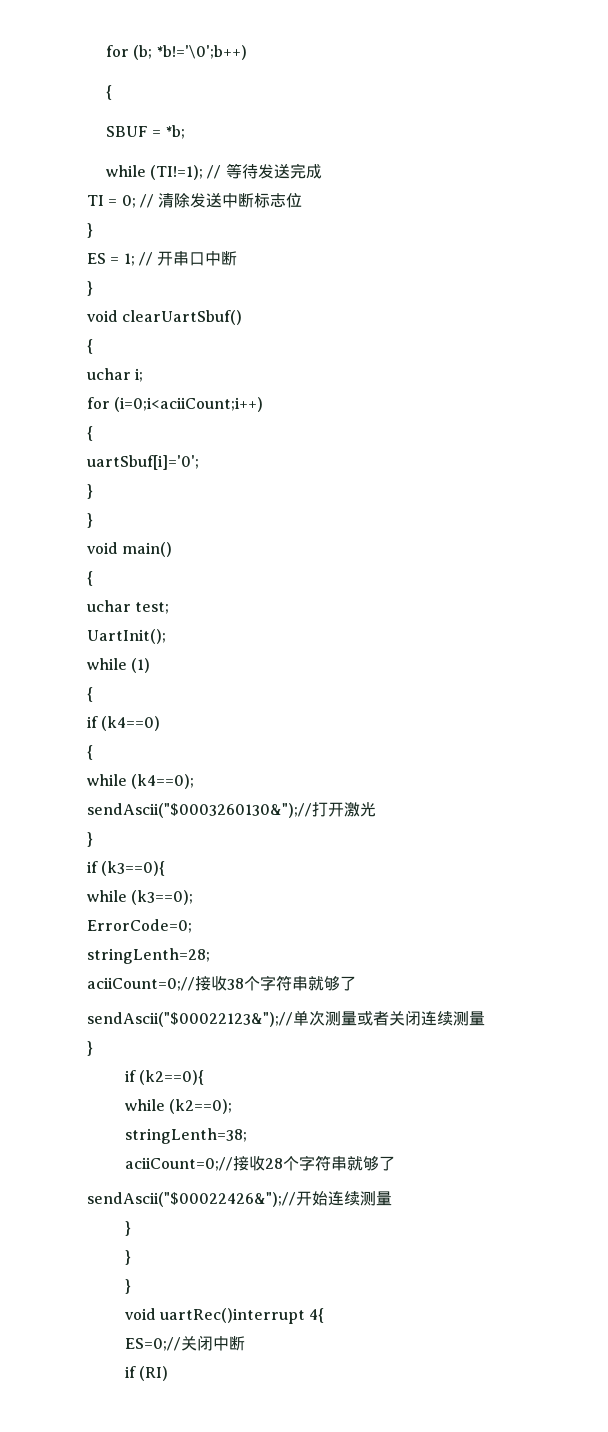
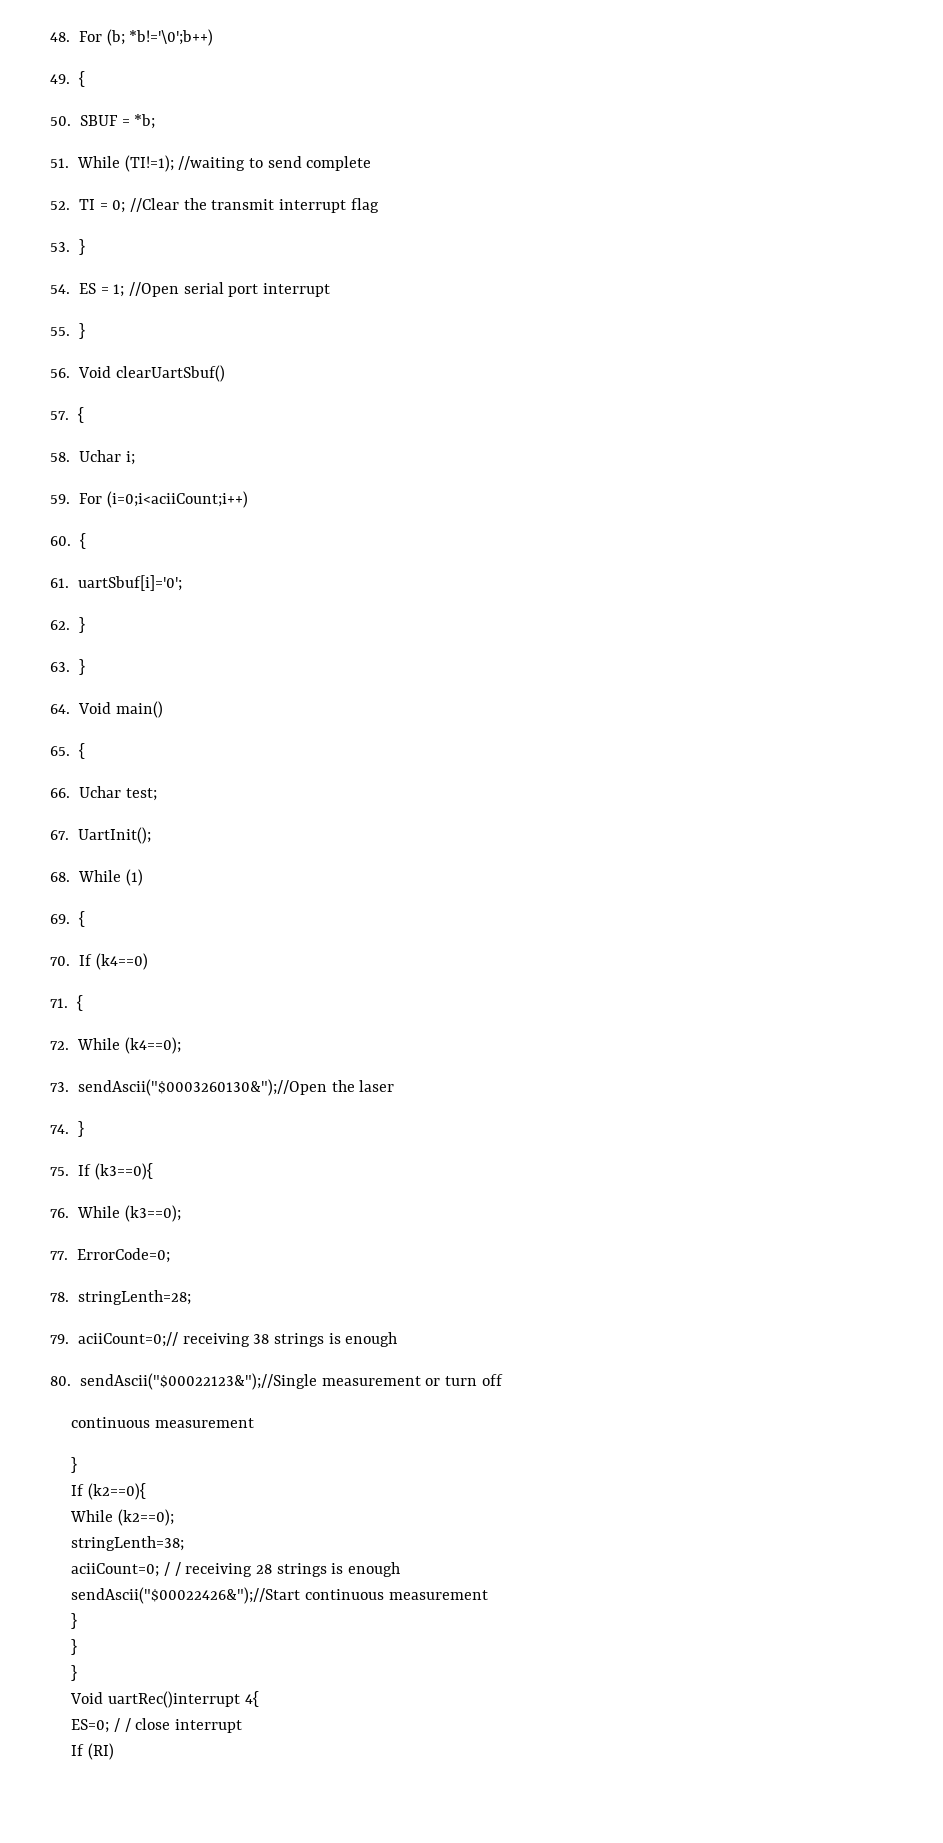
[105,45,129,57] for -> [50,31,102,42] 48. For
[105,85,112,100] { // -> [50,71,85,87] [50,116,72,126] 49. { // 50.
[105,163,322,180] [87,192,303,208] [87,223,93,238] [87,251,238,266] [87,281,93,296] [87,310,243,325] [87,339,93,354] [87,368,144,382] [87,397,264,412] [87,426,93,441] [87,455,199,470] [87,484,93,499] [87,513,93,528] [87,542,173,557] [87,571,93,586] [87,600,170,614] [87,629,166,644] [87,658,151,673] [87,687,93,702] [87,716,161,731] [87,745,93,760] [87,774,195,789] [87,802,376,818] [87,832,93,847] [87,861,166,876] [87,890,194,905] [87,919,192,933] [87,948,210,964] [87,975,356,991] [87,1010,485,1027] [87,1041,93,1056] [124,1070,136,1082] while (TI!=1); // 等待发送完成 // TI = 0; // 清除发送中断标志位 // } // ES = 1; // 开串口中断 // } // void clearUartSbuf() // { // uchar i; // for (i=0;i<aciiCount;i++) // { // uartSbuf[i]='0'; // } // } // void main() // { // uchar test; // UartInit(); // while (1) // { // if (k4==0) // { // while (k4==0); // sendAscii("$0003260130&");//打开激光 // } // if (k3==0){ // while (k3==0); // ErrorCode=0; // stringLenth=28; // aciiCount=0;//接收38个字符串就够了 // sendAscii("$00022123&");//单次测量或者关闭连续测量 // } // if -> [50,155,372,172] [50,198,379,213] [50,239,85,255] [50,282,331,297] [50,323,85,339] [50,365,225,382] [50,407,84,423] [50,450,135,465] [50,491,248,508] [50,533,86,549] [50,575,182,591] [50,617,85,633] [50,659,85,675] [50,701,163,718] [50,743,85,759] [50,786,157,801] [50,827,151,844] [50,869,143,886] [50,911,85,927] [50,953,148,970] [50,995,83,1011] [50,1037,181,1054] [50,1079,395,1096] [50,1121,84,1137] [50,1163,153,1180] [50,1205,181,1222] [50,1248,170,1263] [50,1290,191,1305] [50,1332,398,1347] [50,1373,503,1390] [71,1417,254,1428] [71,1457,78,1473] [71,1484,85,1496] 51. While (TI!=1); //waiting to send complete // 52. TI = 0; //Clear the transmit interrupt flag // 53. } // 54. ES = 1; //Open serial port interrupt // 55. } // 56. Void clearUartSbuf() // 57. { // 58. Uchar i; // 59. For (i=0;i<aciiCount;i++) // 60. { // 61. uartSbuf[i]='0'; // 62. } // 63. } // 64. Void main() // 65. { // 66. Uchar test; // 67. UartInit(); // 68. While (1) // 69. { // 70. If (k4==0) // 71. { // 72. While (k4==0); // 73. sendAscii("$0003260130&");//Open the laser // 74. } // 75. If (k3==0){ // 76. While (k3==0); // 77. ErrorCode=0; // 78. stringLenth=28; // 79. aciiCount=0;// receiving 38 strings is enough // 80. sendAscii("$00022123&");//Single measurement or turn off // continuous measurement // } // If
[124,1099,165,1111] while -> [70,1510,114,1522] While
[124,1155,395,1171] [87,1191,392,1207] aciiCount=0;//接收28个字符串就够了 // sendAscii("$00022426&");//开始连续测量 -> [71,1562,401,1577] [71,1587,488,1604] aciiCount=0; / / receiving 28 strings is enough // sendAscii("$00022426&");//Start continuous measurement
[124,1308,156,1320] void -> [70,1692,104,1704] Void
[124,1335,245,1351] [124,1366,136,1378] ES=0;//关闭中断 // if -> [71,1718,242,1733] [71,1744,85,1756] ES=0; / / close interrupt // If

